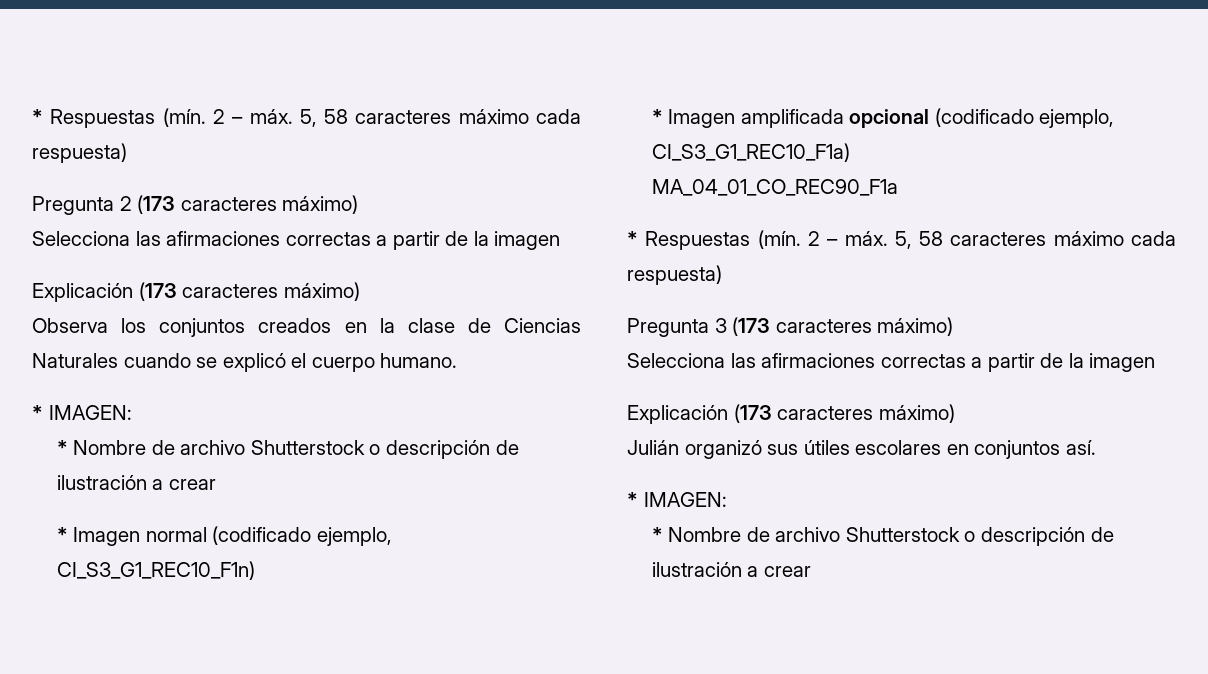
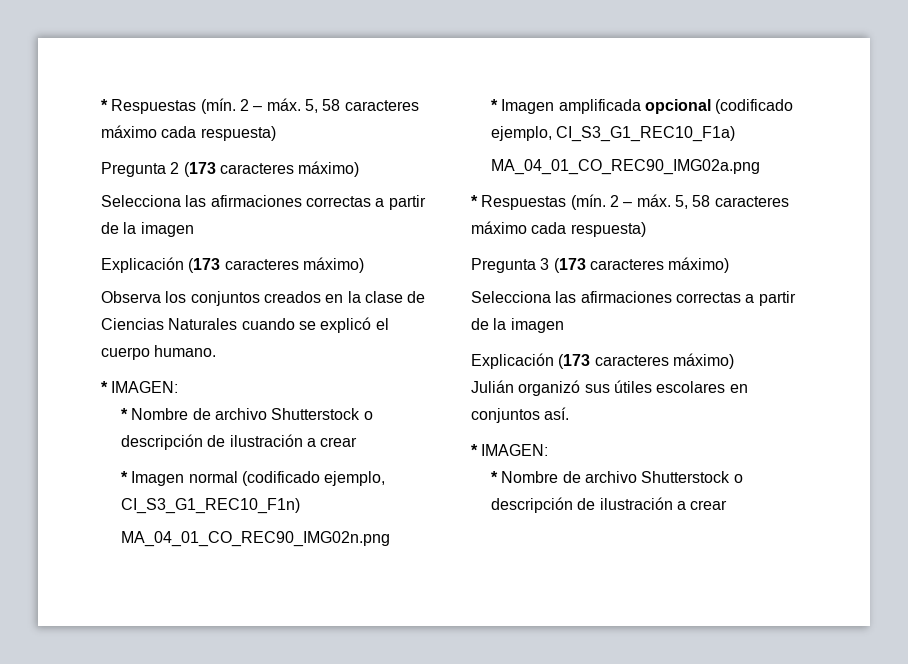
(255, 570) none -> [120,531,390,547] // MA_04_01_CO_REC90_IMG02n.png
[651,179,898,196] MA_04_01_CO_REC90_F1a -> [490,159,760,175] MA_04_01_CO_REC90_IMG02a.png

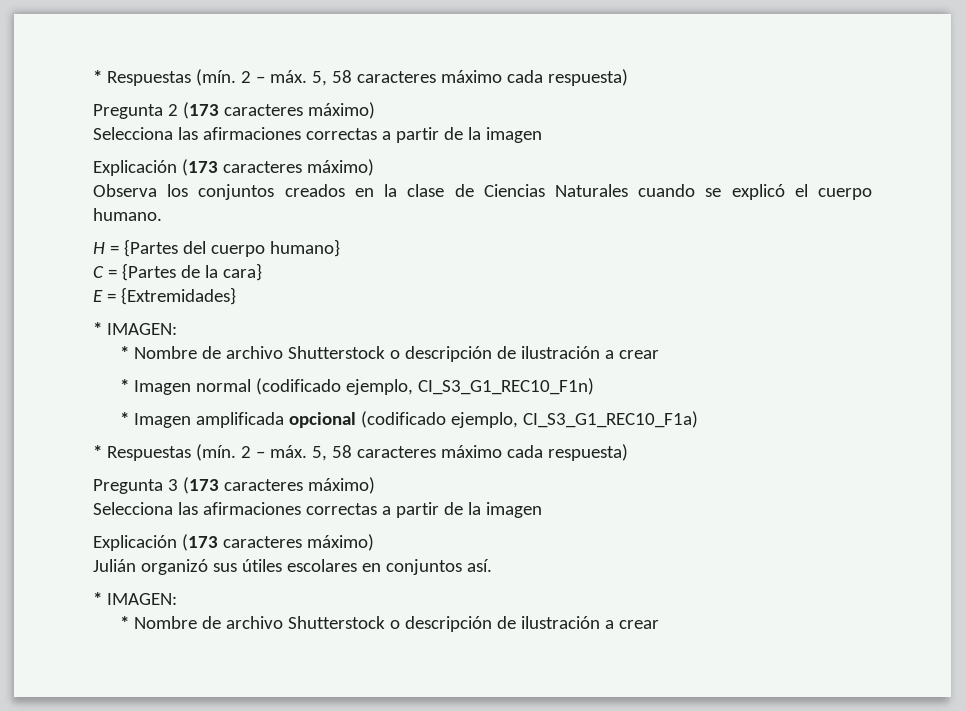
(217, 351) none -> [93,239,340,257] [93,263,262,281] [93,287,236,305] // H = {Partes del cuerpo humano} // C = {Partes de la cara} // E = {Extremidades}
[120,531,390,547] // MA_04_01_CO_REC90_IMG02n.png -> (594, 386) none
[490,159,760,175] // MA_04_01_CO_REC90_IMG02a.png -> (698, 419) none

